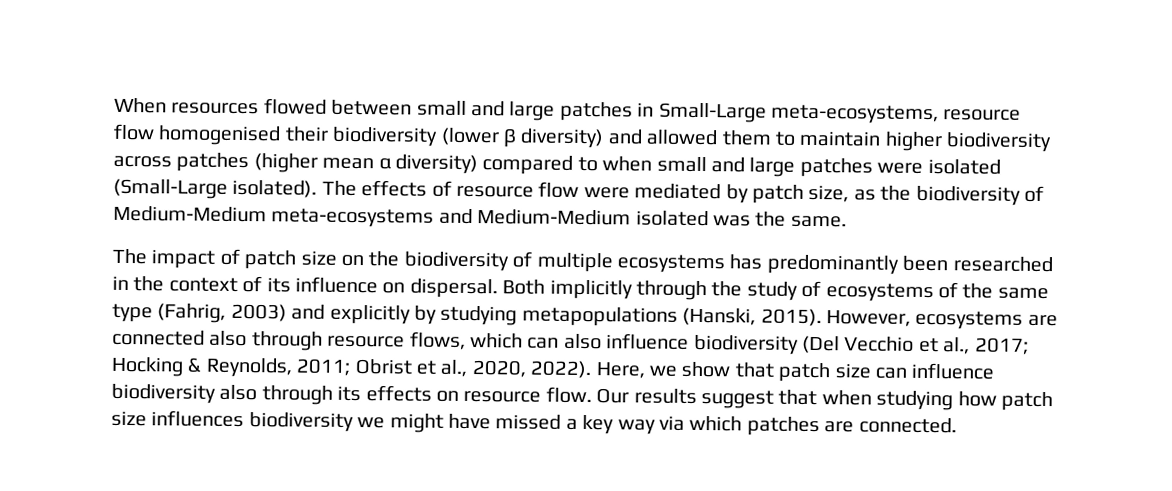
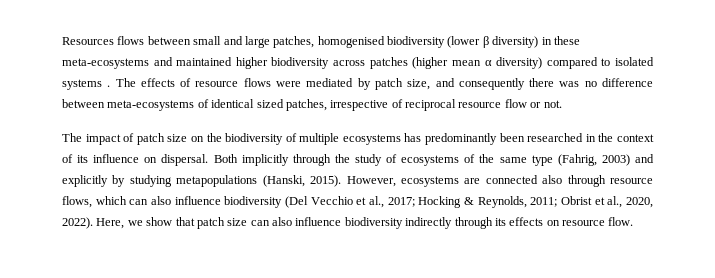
[114,97,327,115] When resources flowed -> [62,36,145,45] Resources flows
[559,101,1022,125] [113,123,882,149] patches in Small-Large meta-ecosystems, resource flow homogenised their biodiversity (lower β diversity) and allowed them to maintain -> [273,36,580,48] [62,57,233,69] patches, homogenised biodiversity (lower β diversity) in these meta-ecosystems and maintained
[602,156,1001,178] [113,178,318,199] when small and large patches were isolated (Small-Large isolated). -> [615,57,655,66] [62,79,111,90] isolated systems .
[538,181,580,198] flow -> [243,78,271,87] flows
[853,185,1044,206] [113,205,847,228] as the biodiversity of Medium-Medium meta-ecosystems and Medium-Medium isolated was the same. -> [435,78,653,90] [62,99,562,111] and consequently there was no difference between meta-ecosystems of identical sized patches, irrespective of reciprocal resource flow or not.
[911,362,995,380] [111,383,258,404] influence biodiversity also -> [272,217,453,229] also influence biodiversity indirectly
[596,388,1053,412] [111,410,957,437] Our results suggest that when studying how patch size influences biodiversity we might have missed a key way via which patches are connected. -> (634, 221) none

